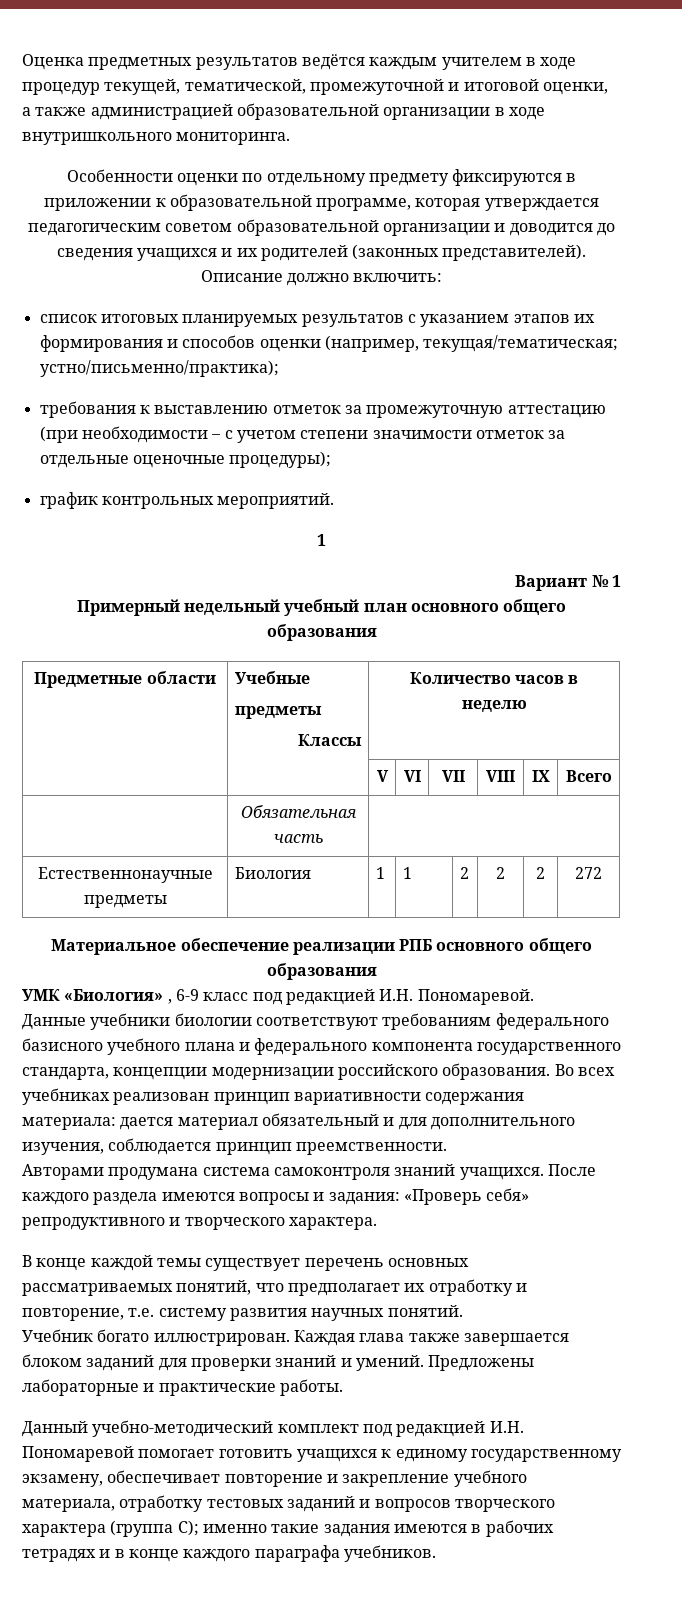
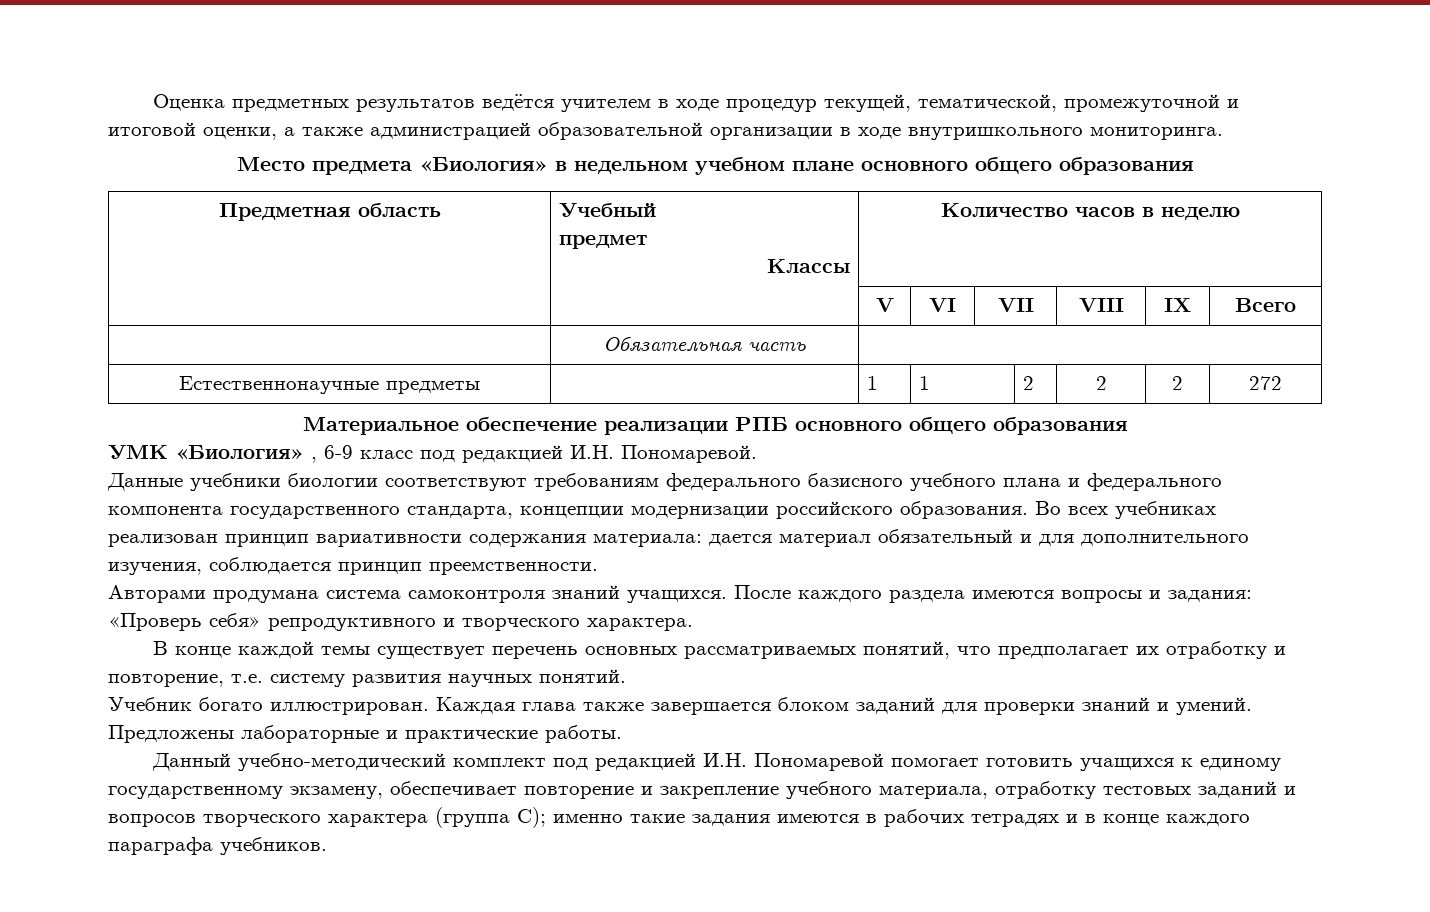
[369,57,438,70] каждым -> (554, 102) none
[66,169,577,186] [44,194,599,211] [28,219,615,236] [56,244,587,261] [200,270,443,286] [39,314,595,327] [39,335,619,352] [39,360,279,377] [39,401,606,418] [39,426,566,443] [39,451,332,468] [39,492,335,509] [317,534,326,546] [515,575,622,591] [76,599,567,616] [266,624,377,641] [34,671,216,688] [234,671,310,684] [234,706,322,719] Особенности оценки по отдельному предмету фиксируются в приложении к образовательной программе, которая утверждается педагогическим советом образовательной организации и доводится до сведения учащихся и их родителей (законных представителей). Описание должно включить: // список итоговых планируемых результатов с указанием этапов их формирования и способов оценки (например, текущая/тематическая; устно/письменно/практика); // требования к выставлению отметок за промежуточную аттестацию (при необходимости – с учетом степени значимости отметок за отдельные оценочные процедуры); // график контрольных мероприятий. // 1 // Вариант № 1 // Примерный недельный учебный план основного общего образования // Предметные области | Учебные // предметы -> [236,157,1194,175] [218,203,441,221] [559,203,657,217] [559,235,648,249] Место предмета «Биология» в недельном учебном плане основного общего образования // Предметная область | Учебный // предмет
[234,867,311,879] Биология -> (480, 387) none

